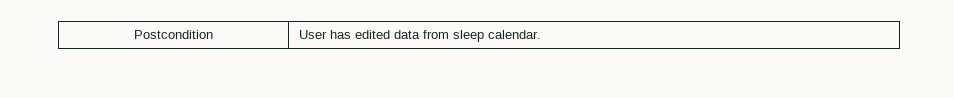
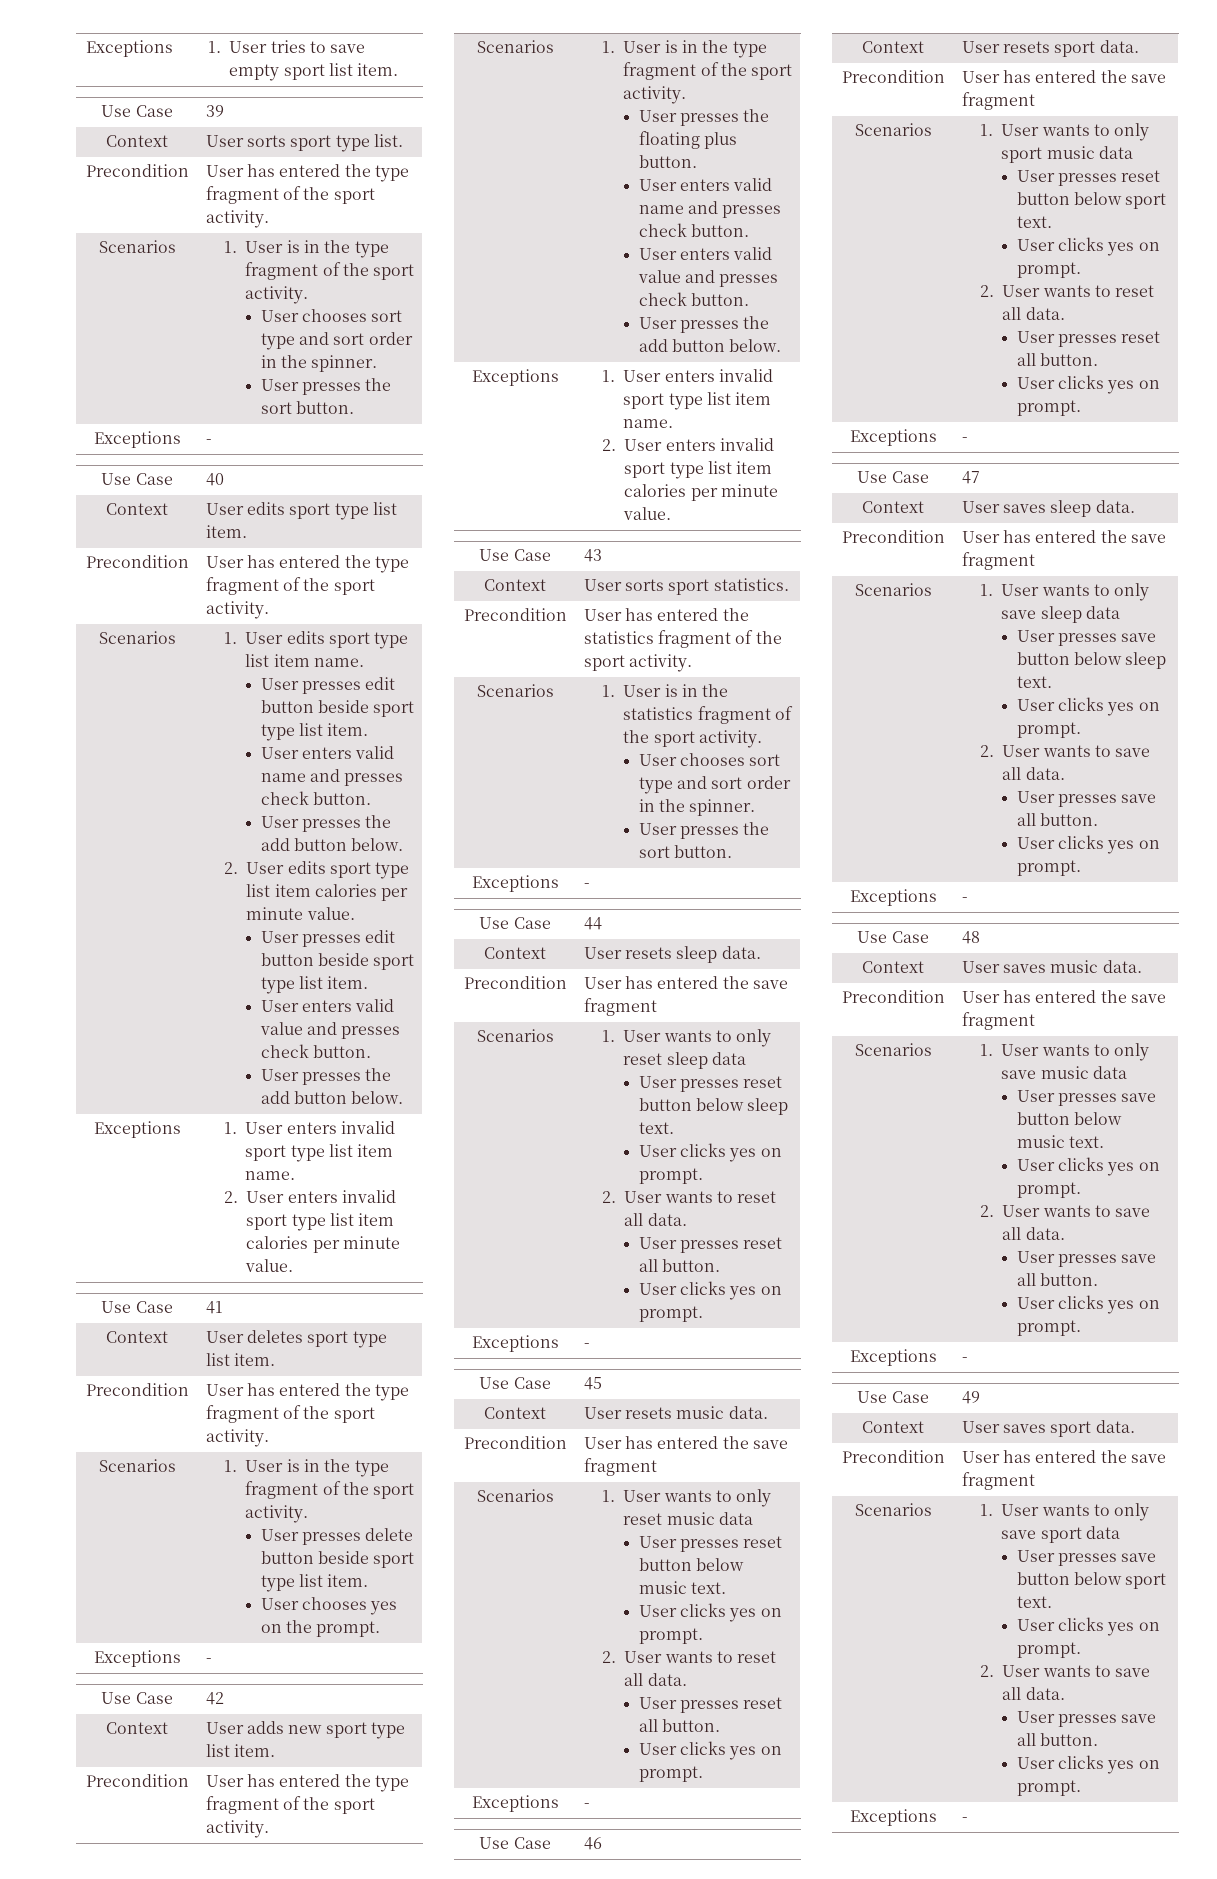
[134,30,213,39] [298,30,541,42] Postcondition | User has edited data from sleep calendar. -> [85,40,173,57] [208,40,366,53] [229,63,399,81] [101,105,173,117] [205,105,224,117] [106,135,168,147] [205,134,403,152] [85,164,189,177] [205,164,409,182] [205,186,375,204] [205,210,269,228] [98,240,176,253] [224,240,389,258] [245,262,415,280] [245,286,309,304] [260,309,403,322] [260,332,413,350] [260,355,378,372] [260,378,392,395] [260,401,355,414] [93,431,181,448] [205,439,212,444] [101,473,173,485] [205,473,224,486] [106,503,168,515] [205,502,397,520] [205,525,247,538] [85,555,189,568] [205,555,409,573] [205,577,375,595] [205,601,269,619] [98,631,176,644] [224,631,409,649] [245,654,364,667] [260,677,396,694] [260,700,415,717] [260,723,369,741] [260,746,395,759] [260,769,404,786] [260,791,372,805] [260,815,392,832] [260,838,404,851] [224,861,410,879] [246,884,409,901] [246,907,355,920] [260,930,396,947] [260,953,415,970] [260,976,369,994] [260,999,395,1012] [259,1022,401,1039] [260,1044,372,1058] [260,1068,392,1085] [260,1091,404,1104] [93,1121,181,1138] [224,1121,395,1134] [245,1144,394,1162] [245,1171,296,1180] [224,1190,396,1203] [246,1213,395,1231] [246,1236,400,1253] [245,1259,294,1272] [101,1301,173,1313] [205,1301,223,1314] [106,1331,168,1343] [205,1330,387,1348] [205,1353,275,1366] [85,1383,189,1396] [205,1383,409,1401] [205,1405,375,1423] [205,1429,269,1447] [98,1459,176,1472] [224,1459,389,1477] [245,1481,415,1499] [245,1505,309,1523] [260,1528,414,1545] [260,1551,415,1568] [260,1574,369,1592] [260,1597,398,1615] [260,1620,381,1637] [93,1650,181,1667] [205,1658,212,1663] [101,1692,173,1704] [205,1692,224,1705] [106,1722,168,1734] [205,1721,405,1739] [205,1744,275,1757] [85,1774,189,1787] [205,1774,409,1792] [205,1796,375,1814] [205,1820,269,1838] [476,40,554,53] [602,40,767,58] [623,62,793,80] [623,86,687,104] [638,109,770,126] [638,131,738,149] [638,155,697,168] [638,178,773,191] [638,201,782,218] [638,223,750,237] [638,247,773,260] [637,270,779,287] [638,292,750,306] [638,316,770,333] [638,339,782,352] [471,369,559,386] [602,369,773,382] [623,392,772,410] [623,419,674,428] [602,438,774,451] [624,461,773,479] [624,484,778,501] [623,507,672,520] [479,549,551,561] [583,549,602,562] [484,579,546,591] [583,578,789,595] [463,608,567,621] [583,608,749,621] [583,630,782,648] [583,654,692,672] [476,684,554,697] [602,684,729,697] [623,706,793,724] [623,730,762,748] [638,753,781,766] [638,776,791,794] [638,799,756,816] [638,822,770,839] [638,845,733,858] [471,875,559,892] [583,883,590,888] [479,917,551,929] [583,917,602,930] [484,947,546,959] [583,946,761,963] [463,976,567,989] [583,976,788,989] [583,998,657,1016] [476,1029,554,1042] [602,1029,772,1047] [623,1052,746,1069] [638,1076,783,1092] [638,1098,789,1115] [638,1122,674,1134] [638,1143,782,1162] [638,1168,703,1184] [602,1191,777,1203] [624,1213,687,1226] [638,1237,783,1253] [638,1259,721,1272] [638,1281,782,1300] [638,1306,703,1322] [471,1335,559,1352] [583,1343,590,1348] [479,1377,551,1389] [583,1377,602,1390] [484,1407,546,1419] [583,1406,768,1419] [463,1436,567,1449] [583,1436,788,1449] [583,1458,657,1476] [476,1489,554,1502] [602,1489,772,1507] [623,1512,753,1525] [638,1536,783,1552] [638,1558,745,1571] [638,1581,727,1594] [638,1603,782,1622] [638,1628,703,1644] [602,1651,777,1663] [624,1673,687,1686] [638,1697,783,1713] [638,1719,721,1732] [638,1741,782,1760] [638,1766,703,1782] [471,1795,559,1812] [583,1803,590,1808] [479,1837,551,1849] [583,1837,602,1850] [862,41,924,53] [961,40,1139,57] [841,70,945,83] [961,70,1166,83] [961,92,1035,110] [854,123,932,136] [980,123,1150,141] [1001,146,1133,163] [1016,170,1161,186] [1016,192,1167,209] [1016,216,1052,228] [1016,237,1160,256] [1016,262,1081,278] [980,285,1155,297] [1002,307,1065,320] [1016,331,1161,347] [1016,353,1099,366] [1016,375,1160,394] [1016,400,1081,416] [849,429,937,446] [961,437,968,442] [857,471,929,483] [961,471,980,484] [862,501,924,513] [961,500,1135,517] [841,530,945,543] [961,530,1166,543] [961,552,1035,570] [854,583,932,596] [980,583,1150,601] [1001,606,1120,623] [1016,630,1157,646] [1016,652,1167,669] [1016,676,1052,688] [1016,697,1160,716] [1016,722,1081,738] [980,745,1151,757] [1002,767,1065,780] [1016,791,1157,807] [1016,813,1099,826] [1016,835,1160,854] [1016,860,1081,876] [849,889,937,906] [961,897,968,902] [857,931,929,943] [961,931,980,944] [862,961,924,973] [961,960,1142,973] [841,990,945,1003] [961,990,1166,1003] [961,1012,1035,1030] [854,1043,932,1056] [980,1043,1150,1061] [1001,1066,1127,1079] [1016,1090,1157,1106] [1016,1112,1123,1125] [1016,1135,1105,1148] [1016,1157,1160,1176] [1016,1182,1081,1198] [980,1205,1151,1217] [1002,1227,1065,1240] [1016,1251,1157,1267] [1016,1273,1099,1286] [1016,1295,1160,1314] [1016,1320,1081,1336] [849,1349,937,1366] [961,1357,968,1362] [857,1391,929,1403] [961,1391,980,1404] [862,1421,924,1433] [961,1420,1135,1437] [841,1450,945,1463] [961,1450,1166,1463] [961,1472,1035,1490] [854,1503,932,1516] [980,1503,1150,1521] [1001,1526,1120,1543] [1016,1550,1157,1566] [1016,1572,1167,1589] [1016,1596,1052,1608] [1016,1617,1160,1636] [1016,1642,1081,1658] [980,1665,1151,1677] [1002,1687,1065,1700] [1016,1711,1157,1727] [1016,1733,1099,1746] [1016,1755,1160,1774] [1016,1780,1081,1796] [849,1809,937,1826] [961,1817,968,1822] Exceptions | 1. User tries to save empty sport list item. // Use Case | 39 // Context | User sorts sport type list. // Precondition | User has entered the type fragment of the sport activity. // Scenarios | 1. User is in the type fragment of the sport activity. // User chooses sort type and sort order in the spinner. // User presses the sort button. // Exceptions | - // Use Case | 40 // Context | User edits sport type list item. // Precondition | User has entered the type fragment of the sport activity. // Scenarios | 1. User edits sport type list item name. // User presses edit button beside sport type list item. // User enters valid name and presses check button. // User presses the add button below. // 2. User edits sport type list item calories per minute value. // User presses edit button beside sport type list item. // User enters valid value and presses check button. // User presses the add button below. // Exceptions | 1. User enters invalid sport type list item name. // 2. User enters invalid sport type list item calories per minute value. // Use Case | 41 // Context | User deletes sport type list item. // Precondition | User has entered the type fragment of the sport activity. // Scenarios | 1. User is in the type fragment of the sport activity. // User presses delete button beside sport type list item. // User chooses yes on the prompt. // Exceptions | - // Use Case | 42 // Context | User adds new sport type list item. // Precondition | User has entered the type fragment of the sport activity. // Scenarios | 1. User is in the type fragment of the sport activity. // User presses the floating plus button. // User enters valid name and presses check button. // User enters valid value and presses check button. // User presses the add button below. // Exceptions | 1. User enters invalid sport type list item name. // 2. User enters invalid sport type list item calories per minute value. // Use Case | 43 // Context | User sorts sport statistics. // Precondition | User has entered the statistics fragment of the sport activity. // Scenarios | 1. User is in the statistics fragment of the sport activity. // User chooses sort type and sort order in the spinner. // User presses the sort button. // Exceptions | - // Use Case | 44 // Context | User resets sleep data. // Precondition | User has entered the save fragment // Scenarios | 1. User wants to only reset sleep data // User presses reset button below sleep text. // User clicks yes on prompt. // 2. User wants to reset all data. // User presses reset all button. // User clicks yes on prompt. // Exceptions | - // Use Case | 45 // Context | User resets music data. // Precondition | User has entered the save fragment // Scenarios | 1. User wants to only reset music data // User presses reset button below music text. // User clicks yes on prompt. // 2. User wants to reset all data. // User presses reset all button. // User clicks yes on prompt. // Exceptions | - // Use Case | 46 // Context | User resets sport data. // Precondition | User has entered the save fragment // Scenarios | 1. User wants to only sport music data // User presses reset button below sport text. // User clicks yes on prompt. // 2. User wants to reset all data. // User presses reset all button. // User clicks yes on prompt. // Exceptions | - // Use Case | 47 // Context | User saves sleep data. // Precondition | User has entered the save fragment // Scenarios | 1. User wants to only save sleep data // User presses save button below sleep text. // User clicks yes on prompt. // 2. User wants to save all data. // User presses save all button. // User clicks yes on prompt. // Exceptions | - // Use Case | 48 // Context | User saves music data. // Precondition | User has entered the save fragment // Scenarios | 1. User wants to only save music data // User presses save button below music text. // User clicks yes on prompt. // 2. User wants to save all data. // User presses save all button. // User clicks yes on prompt. // Exceptions | - // Use Case | 49 // Context | User saves sport data. // Precondition | User has entered the save fragment // Scenarios | 1. User wants to only save sport data // User presses save button below sport text. // User clicks yes on prompt. // 2. User wants to save all data. // User presses save all button. // User clicks yes on prompt. // Exceptions | -

